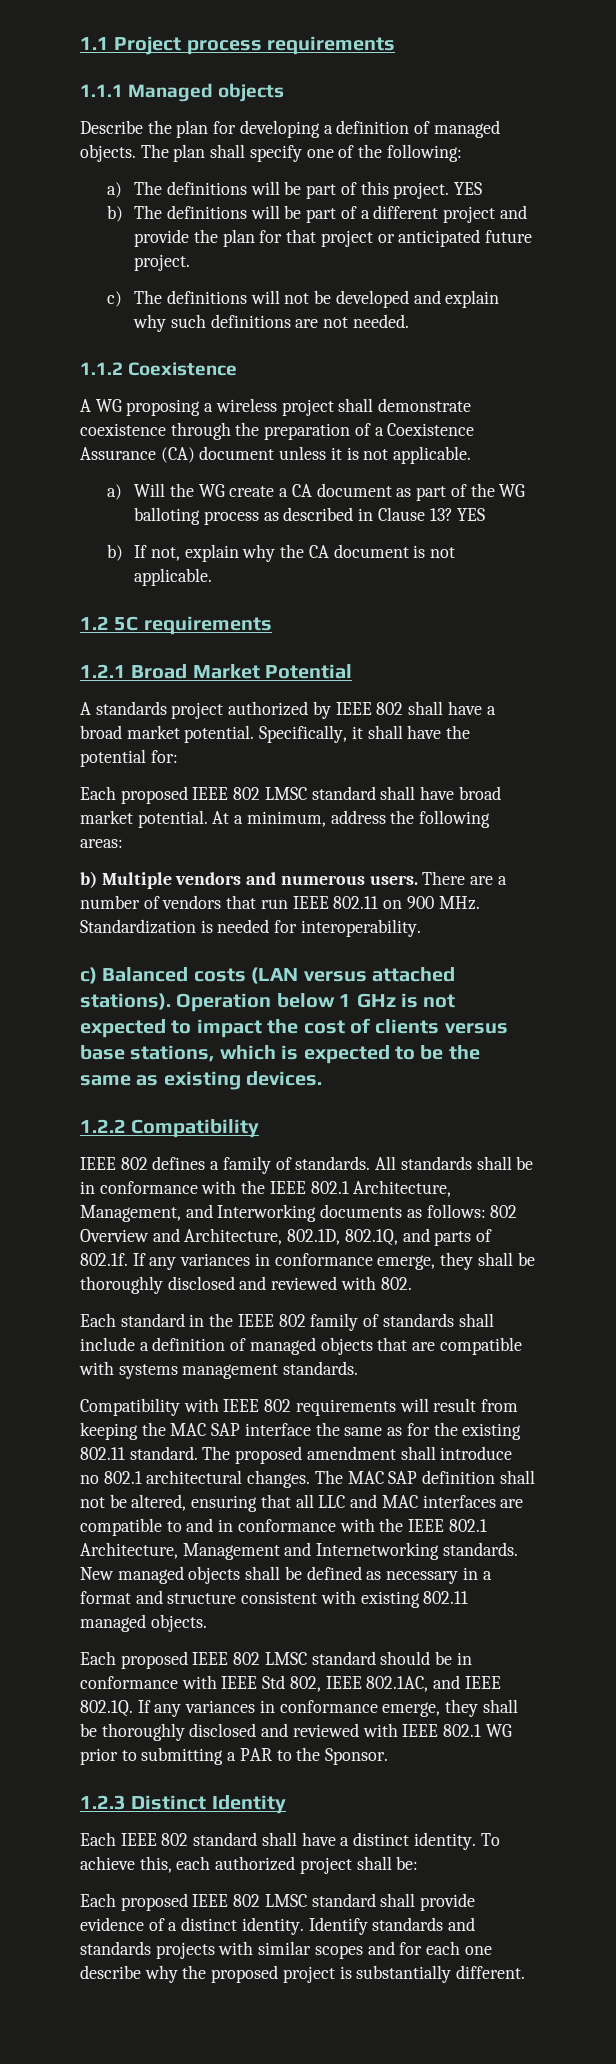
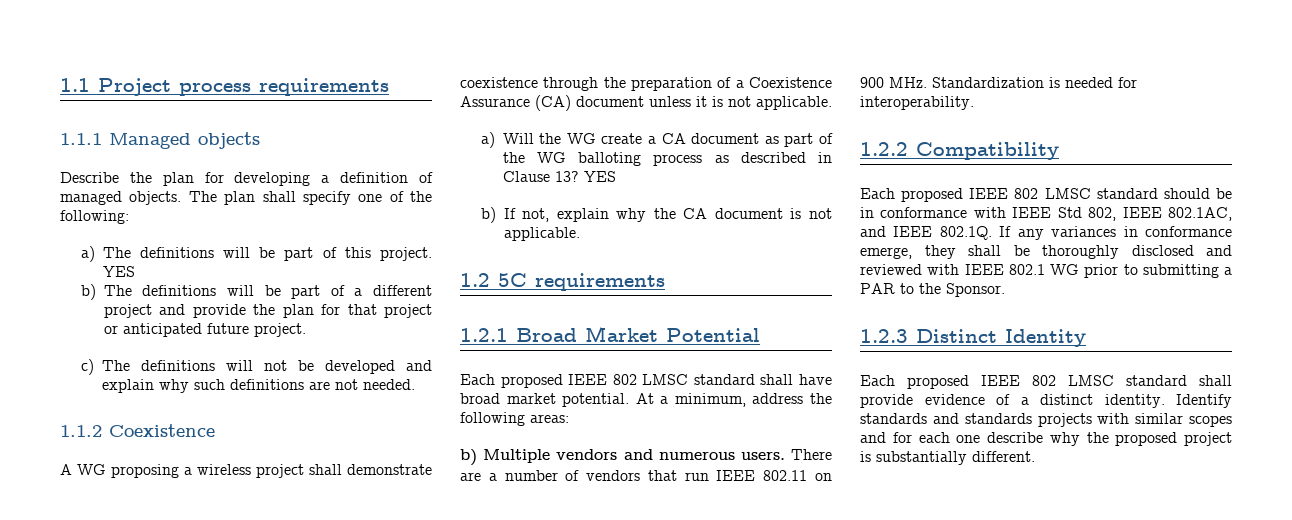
[80,701,496,719] [80,725,471,743] [80,749,178,767] // A standards project authorized by IEEE 802 shall have a broad market potential. Specifically, it shall have the potential for: -> (760, 335) none
[80,967,455,984] [80,993,456,1012] [80,1018,508,1038] [80,1045,480,1064] [80,1071,323,1090] [80,1119,260,1138] [80,1156,534,1174] [80,1180,452,1197] [80,1204,518,1222] [80,1228,493,1246] [80,1252,535,1270] [80,1276,412,1294] [80,1313,494,1331] [80,1337,522,1355] [79,1361,359,1379] [80,1398,519,1416] [80,1422,522,1440] [80,1446,513,1464] [80,1470,535,1488] [80,1494,524,1512] [80,1518,487,1536] [80,1542,518,1560] [80,1566,492,1584] [80,1590,469,1608] [80,1614,207,1632] c) Balanced costs (LAN versus attached stations). Operation below 1 GHz is not expected to impact the cost of clients versus base stations, which is expected to be the same as existing devices. // 1.2.2 Compatibility // IEEE 802 defines a family of standards. All standards shall be in conformance with the IEEE 802.1 Architecture, Management, and Interworking documents as follows: 802 Overview and Architecture, 802.1D, 802.1Q, and parts of 802.1f. If any variances in conformance emerge, they shall be thoroughly disclosed and reviewed with 802. // Each standard in the IEEE 802 family of standards shall include a definition of managed objects that are compatible with systems management standards. // Compatibility with IEEE 802 requirements will result from keeping the MAC SAP interface the same as for the existing 802.11 standard. The proposed amendment shall introduce no 802.1 architectural changes. The MAC SAP definition shall not be altered, ensuring that all LLC and MAC interfaces are compatible to and in conformance with the IEEE 802.1 Architecture, Management and Internetworking standards. New managed objects shall be defined as necessary in a format and structure consistent with existing 802.11 managed objects. -> [860,142,1059,160] 1.2.2 Compatibility
[80,1832,500,1850] [80,1856,419,1874] // Each IEEE 802 standard shall have a distinct identity. To achieve this, each authorized project shall be: -> (1086, 338) none

